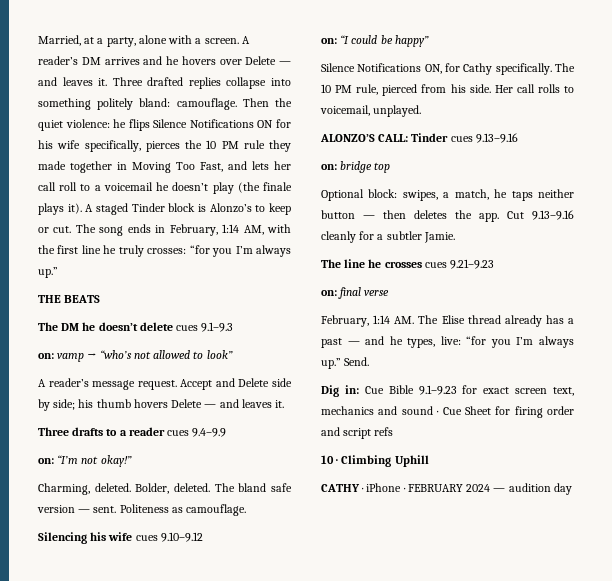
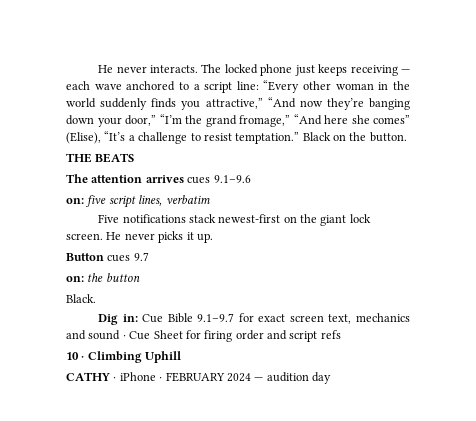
[38,35,250,47] [38,56,291,65] [38,77,291,89] [38,98,292,110] [38,119,291,131] [38,140,291,152] [38,161,291,173] [38,182,292,194] [38,203,291,215] [38,224,291,236] [38,245,291,257] [38,267,58,278] [38,295,101,303] [38,322,234,332] [38,350,233,362] [38,378,293,390] [38,399,285,411] [38,427,227,437] [38,455,132,467] [38,483,292,495] [37,504,247,516] [38,532,203,544] [321,35,429,47] [321,63,575,75] [321,84,574,96] [320,105,422,117] [320,133,518,143] [321,161,391,173] [321,189,574,201] [321,210,574,222] [321,231,455,243] [321,259,495,269] [321,287,390,299] [321,315,574,327] [321,336,574,348] [321,357,370,369] Married, at a party, alone with a screen. A reader’s DM arrives and he hovers over Delete — and leaves it. Three drafted replies collapse into something politely bland: camouflage. Then the quiet violence: he flips Silence Notifications ON for his wife specifically, pierces the 10 PM rule they made together in Moving Too Fast, and lets her call roll to a voicemail he doesn’t play (the finale plays it). A staged Tinder block is Alonzo’s to keep or cut. The song ends in February, 1:14 AM, with the first line he truly crosses: “for you I’m always up.” // THE BEATS // The DM he doesn’t delete cues 9.1–9.3 // on: vamp → “who’s not allowed to look” // A reader’s message request. Accept and Delete side by side; his thumb hovers Delete — and leaves it. // Three drafts to a reader cues 9.4–9.9 // on: “I’m not okay!” // Charming, deleted. Bolder, deleted. The bland safe version — sent. Politeness as camouflage. // Silencing his wife cues 9.10–9.12 // on: “I could be happy” // Silence Notifications ON, for Cathy specifically. The 10 PM rule, pierced from his side. Her call rolls to voicemail, unplayed. // ALONZO’S CALL: Tinder cues 9.13–9.16 // on: bridge top // Optional block: swipes, a match, he taps neither button — then deletes the app. Cut 9.13–9.16 cleanly for a subtler Jamie. // The line he crosses cues 9.21–9.23 // on: final verse // February, 1:14 AM. The Elise thread already has a past — and he types, live: “for you I’m always up.” Send. -> [98,64,410,76] [66,80,410,93] [66,97,410,110] [66,114,410,127] [66,131,407,144] [66,153,135,163] [66,174,251,184] [66,195,210,208] [98,214,371,226] [66,231,213,243] [66,252,149,262] [66,273,140,282] [66,294,96,303] He never interacts. The locked phone just keeps receiving — each wave anchored to a script line: “Every other woman in the world suddenly finds you attractive,” “And now they’re banging down your door,” “I’m the grand fromage,” “And here she comes” (Elise), “It’s a challenge to resist temptation.” Black on the button. // THE BEATS // The attention arrives cues 9.1–9.6 // on: five script lines, verbatim // Five notifications stack newest-first on the giant lock screen. He never picks it up. // Button cues 9.7 // on: the button // Black.
[418,385,457,395] 9.1–9.23 -> [197,313,235,322] 9.1–9.7

